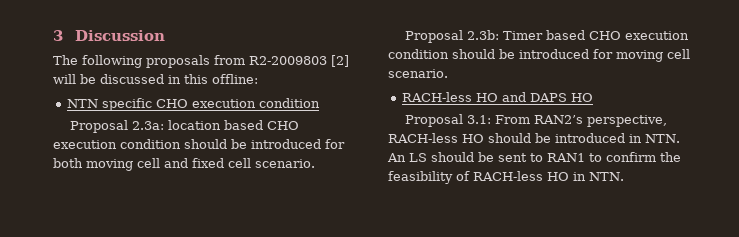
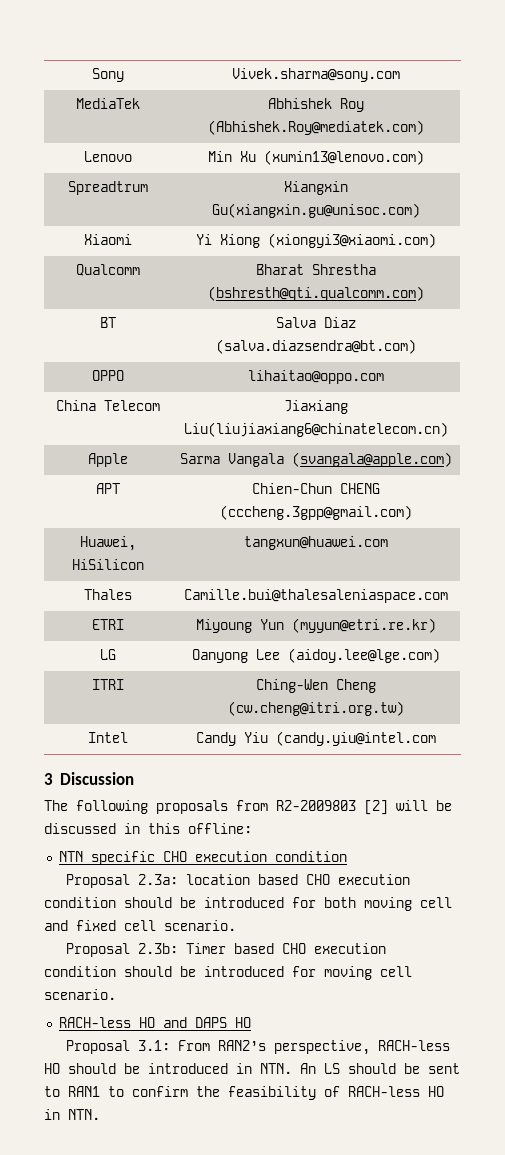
(53, 35) none -> [91,68,124,82] [231,68,400,82] [75,98,140,109] [267,98,364,112] [207,120,424,135] [83,151,132,162] [207,150,424,165] [67,181,148,195] [283,181,348,195] [211,203,420,218] [83,234,132,245] [195,233,436,248] [75,264,140,276] [255,264,376,275] [207,286,424,301] [99,317,116,328] [275,317,356,328] [215,339,416,354] [91,370,124,381] [247,370,384,384] [55,400,160,411] [283,400,348,414] [183,422,448,437] [87,453,128,467] [179,452,452,467] [95,483,120,494] [251,483,380,494] [219,505,412,520] [79,536,136,551] [71,559,144,570] [243,536,388,550] [83,589,132,600] [183,589,448,603] [91,619,124,630] [195,618,436,633] [99,649,116,660] [191,648,440,663] [91,679,124,690] [255,679,376,693] [227,701,404,716] [87,732,128,743] [195,731,436,746] Sony | Vivek.sharma@sony.com // MediaTek | Abhishek Roy (Abhishek.Roy@mediatek.com) // Lenovo | Min Xu (xumin13@lenovo.com) // Spreadtrum | Xiangxin Gu(xiangxin.gu@unisoc.com) // Xiaomi | Yi Xiong (xiongyi3@xiaomi.com) // Qualcomm | Bharat Shrestha (bshresth@qti.qualcomm.com) // BT | Salva Diaz (salva.diazsendra@bt.com) // OPPO | lihaitao@oppo.com // China Telecom | Jiaxiang Liu(liujiaxiang6@chinatelecom.cn) // Apple | Sarma Vangala (svangala@apple.com) // APT | Chien-Chun CHENG (cccheng.3gpp@gmail.com) // Huawei, HiSilicon | tangxun@huawei.com // Thales | Camille.bui@thalesaleniaspace.com // ETRI | Miyoung Yun (myyun@etri.re.kr) // LG | Oanyong Lee (aidoy.lee@lge.com) // ITRI | Ching-Wen Cheng (cw.cheng@itri.org.tw) // Intel | Candy Yiu (candy.yiu@intel.com //

